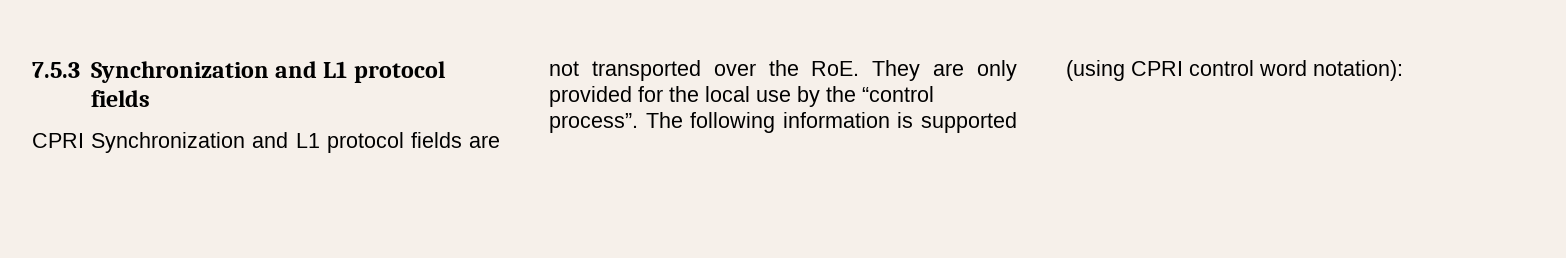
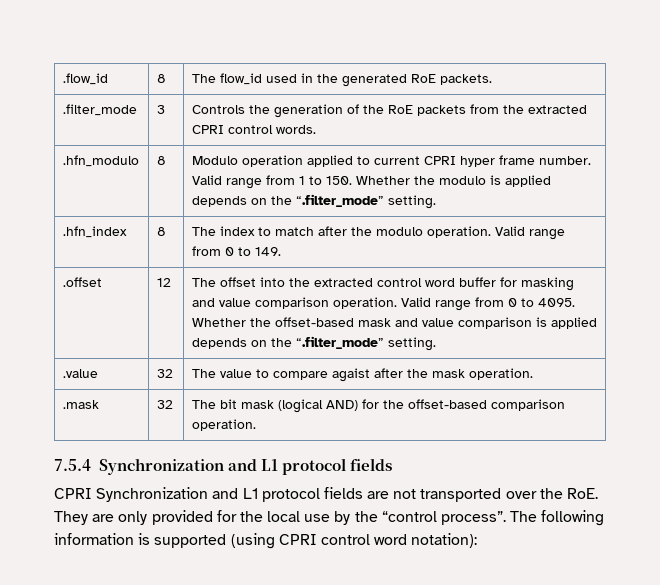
[32,62,80,78] 7.5.3 -> [62,73,108,85] [156,74,166,83] [191,73,492,87] [62,104,137,116] [156,105,165,114] [191,104,587,118] [191,125,316,134] [62,155,139,167] [156,156,166,165] [191,155,591,167] [191,175,551,189] [191,194,436,209] [62,226,127,238] [156,227,166,236] [191,226,565,240] [191,246,281,256] [62,277,102,287] [156,278,171,287] [191,277,574,291] [191,297,575,311] [191,317,597,329] [191,336,436,351] [62,369,98,378] [156,369,173,378] [191,368,533,382] [62,400,99,409] [156,400,173,409] [191,399,565,413] [191,419,256,431] [54,459,91,471] .flow_id | 8 | The flow_id used in the generated RoE packets. // .filter_mode | 3 | Controls the generation of the RoE packets from the extracted CPRI control words. // .hfn_modulo | 8 | Modulo operation applied to current CPRI hyper frame number. Valid range from 1 to 150. Whether the modulo is applied depends on the “.filter_mode” setting. // .hfn_index | 8 | The index to match after the modulo operation. Valid range from 0 to 149. // .offset | 12 | The offset into the extracted control word buffer for masking and value comparison operation. Valid range from 0 to 4095. Whether the offset-based mask and value comparison is applied depends on the “.filter_mode” setting. // .value | 32 | The value to compare agaist after the mask operation. // .mask | 32 | The bit mask (logical AND) for the offset-based comparison operation. // 7.5.4

